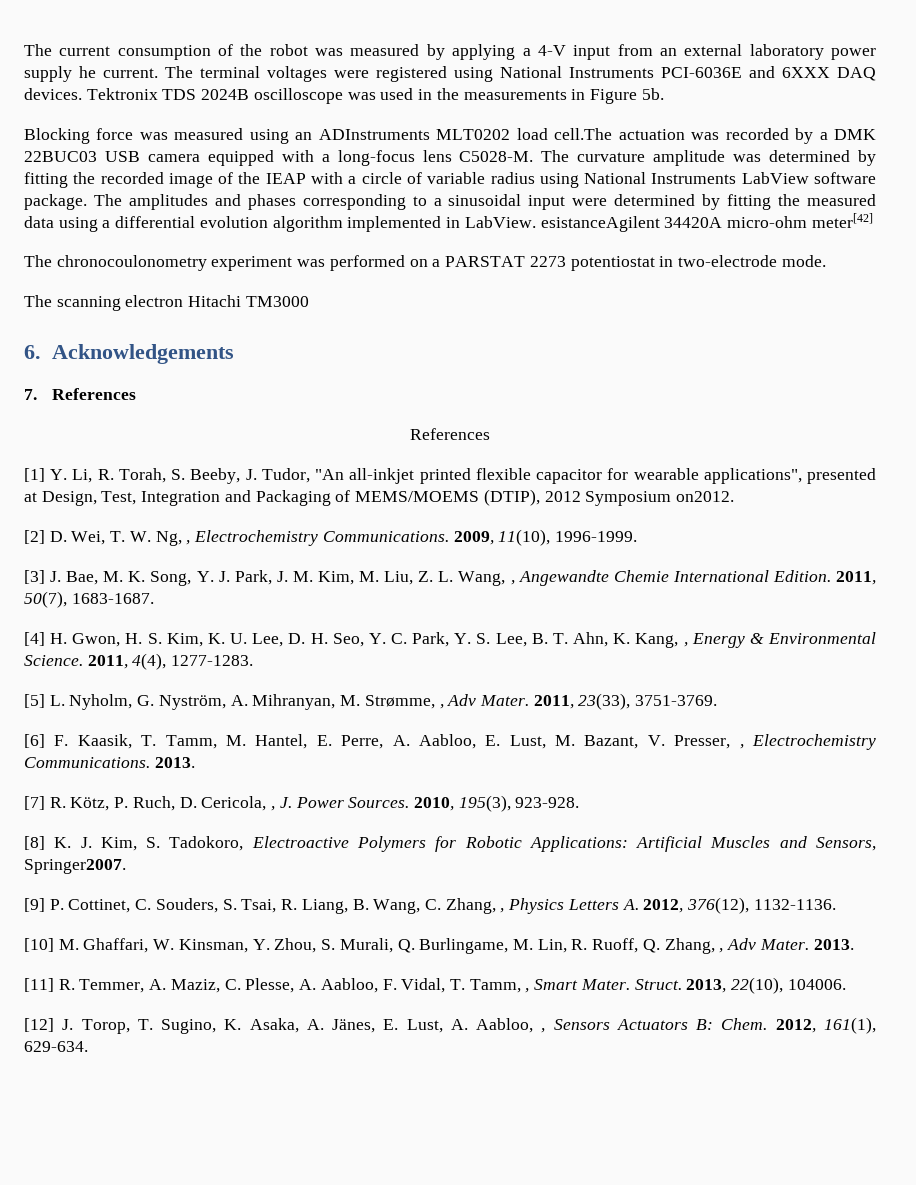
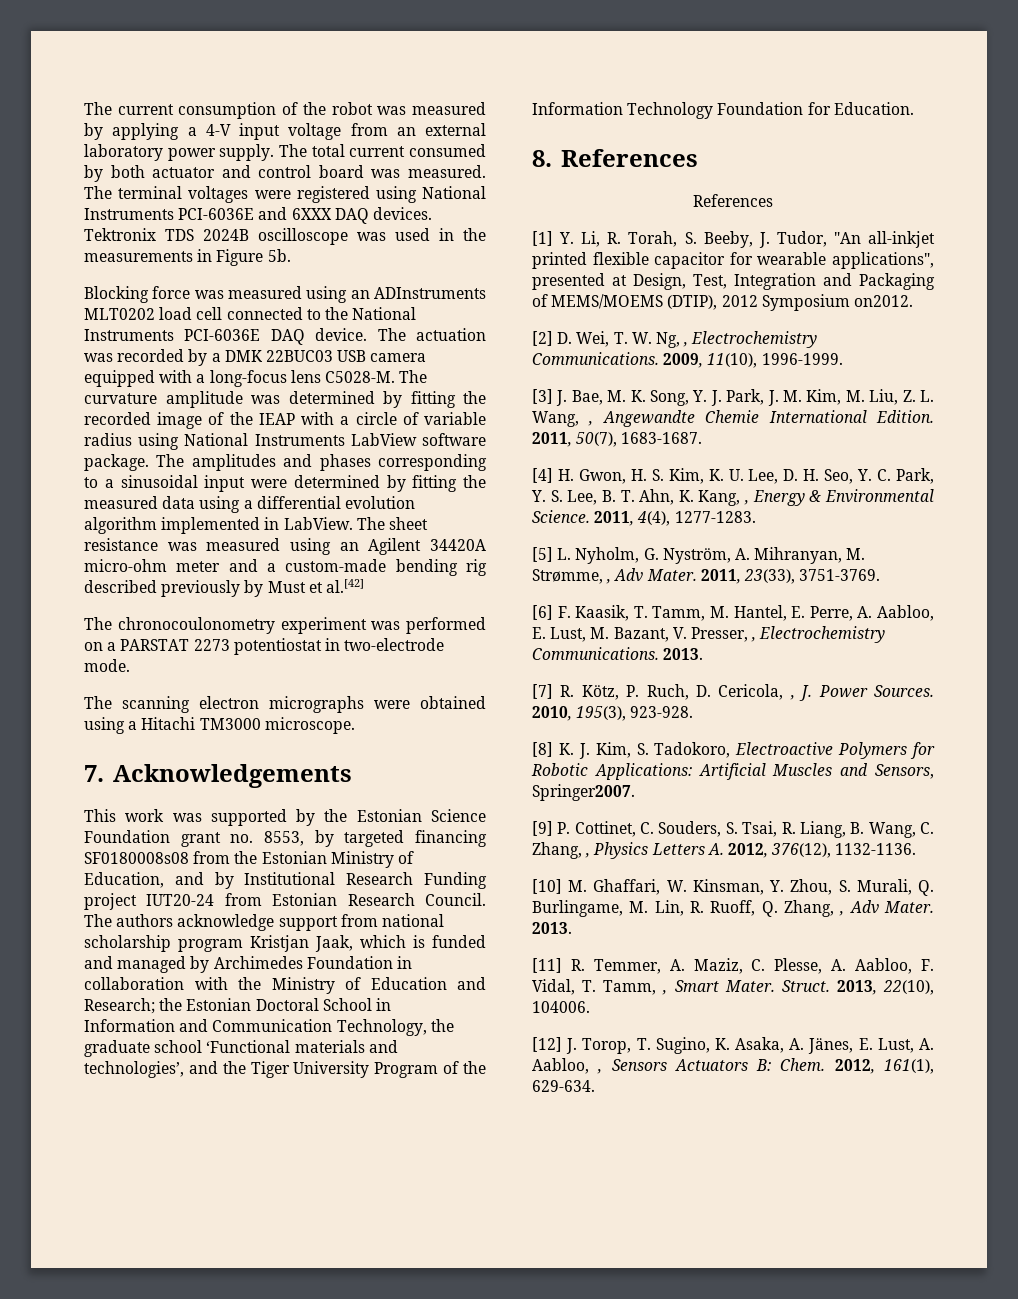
(611, 52) none -> [288,123,342,140] voltage
[24,66,158,82] supply he current. -> [219,144,486,161] [84,165,486,182] supply. The total current consumed by both actuator and control board was measured.
[554,128,613,140] cell.The -> [196,307,417,320] [84,328,406,345] cell connected to the National Instruments PCI-6036E DAQ device. The
[540,213,873,232] esistanceAgilent 34420A micro-ohm meter[42] -> [356,517,428,530] [84,538,486,555] [84,559,487,576] [84,579,364,597] The sheet resistance was measured using an Agilent 34420A micro-ohm meter and a custom-made bending rig described previously by Must et al.[42]
(184, 301) none -> [269,696,486,713] [84,717,138,734] micrographs were obtained using a
[24,345,41,359] // 6. -> [264,717,355,734] [84,765,104,782] microscope. // 7.
[24,389,37,400] 7. -> [84,809,486,826] [84,830,487,847] [84,851,414,868] [84,872,487,889] [84,893,486,910] [84,914,444,931] [84,935,486,952] [84,956,412,973] [84,977,486,994] [84,998,391,1014] [84,1019,454,1036] [84,1040,398,1057] [84,1061,486,1078] [532,102,914,119] [532,150,552,167] This work was supported by the Estonian Science Foundation grant no. 8553, by targeted financing SF0180008s08 from the Estonian Ministry of Education, and by Institutional Research Funding project IUT20-24 from Estonian Research Council. The authors acknowledge support from national scholarship program Kristjan Jaak, which is funded and managed by Archimedes Foundation in collaboration with the Ministry of Education and Research; the Estonian Doctoral School in Information and Communication Technology, the graduate school ‘Functional materials and technologies’, and the Tiger University Program of the Information Technology Foundation for Education. // 8.

